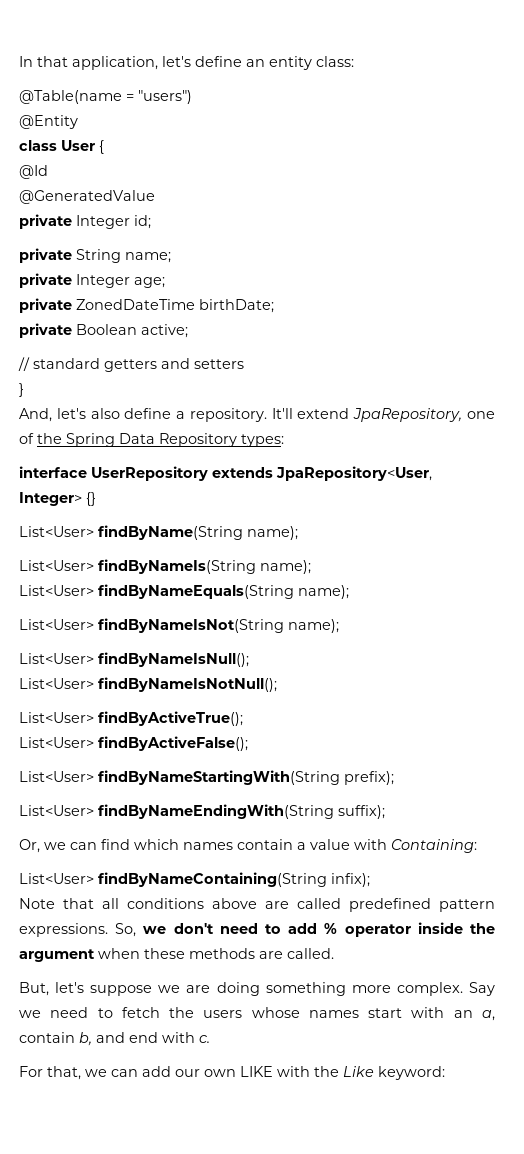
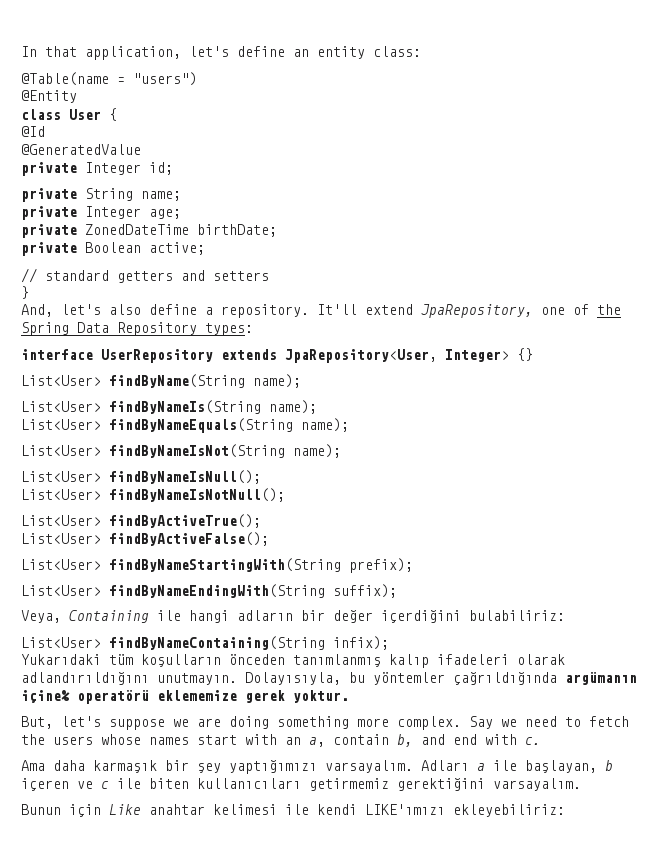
[19,839,477,853] [19,872,370,887] [19,898,495,912] [19,922,495,937] [19,948,334,962] Or, we can find which names contain a value with Containing: // List<User> findByNameContaining(String infix); // Note that all conditions above are called predefined pattern expressions. So, we don't need to add % operator inside the argument when these methods are called. -> [21,610,565,623] [21,636,389,650] [21,654,565,668] [21,672,637,685] [21,690,349,704] Veya, Containing ile hangi adların bir değer içerdiğini bulabiliriz: // List<User> findByNameContaining(String infix); // Yukarıdaki tüm koşulların önceden tanımlanmış kalıp ifadeleri olarak adlandırıldığını unutmayın. Dolayısıyla, bu yöntemler çağrıldığında argümanın içine% operatörü eklememize gerek yoktur.
[19,1066,445,1080] For that, we can add our own LIKE with the Like keyword: -> [21,760,613,774] [21,778,581,791] [21,804,565,817] Ama daha karmaşık bir şey yaptığımızı varsayalım. Adları a ile başlayan, b içeren ve c ile biten kullanıcıları getirmemiz gerektiğini varsayalım. // Bunun için Like anahtar kelimesi ile kendi LIKE'ımızı ekleyebiliriz:

